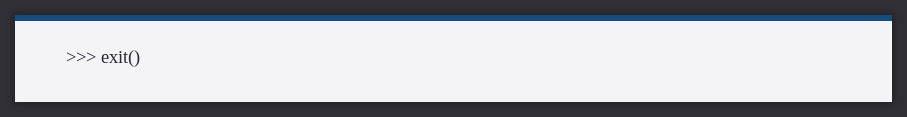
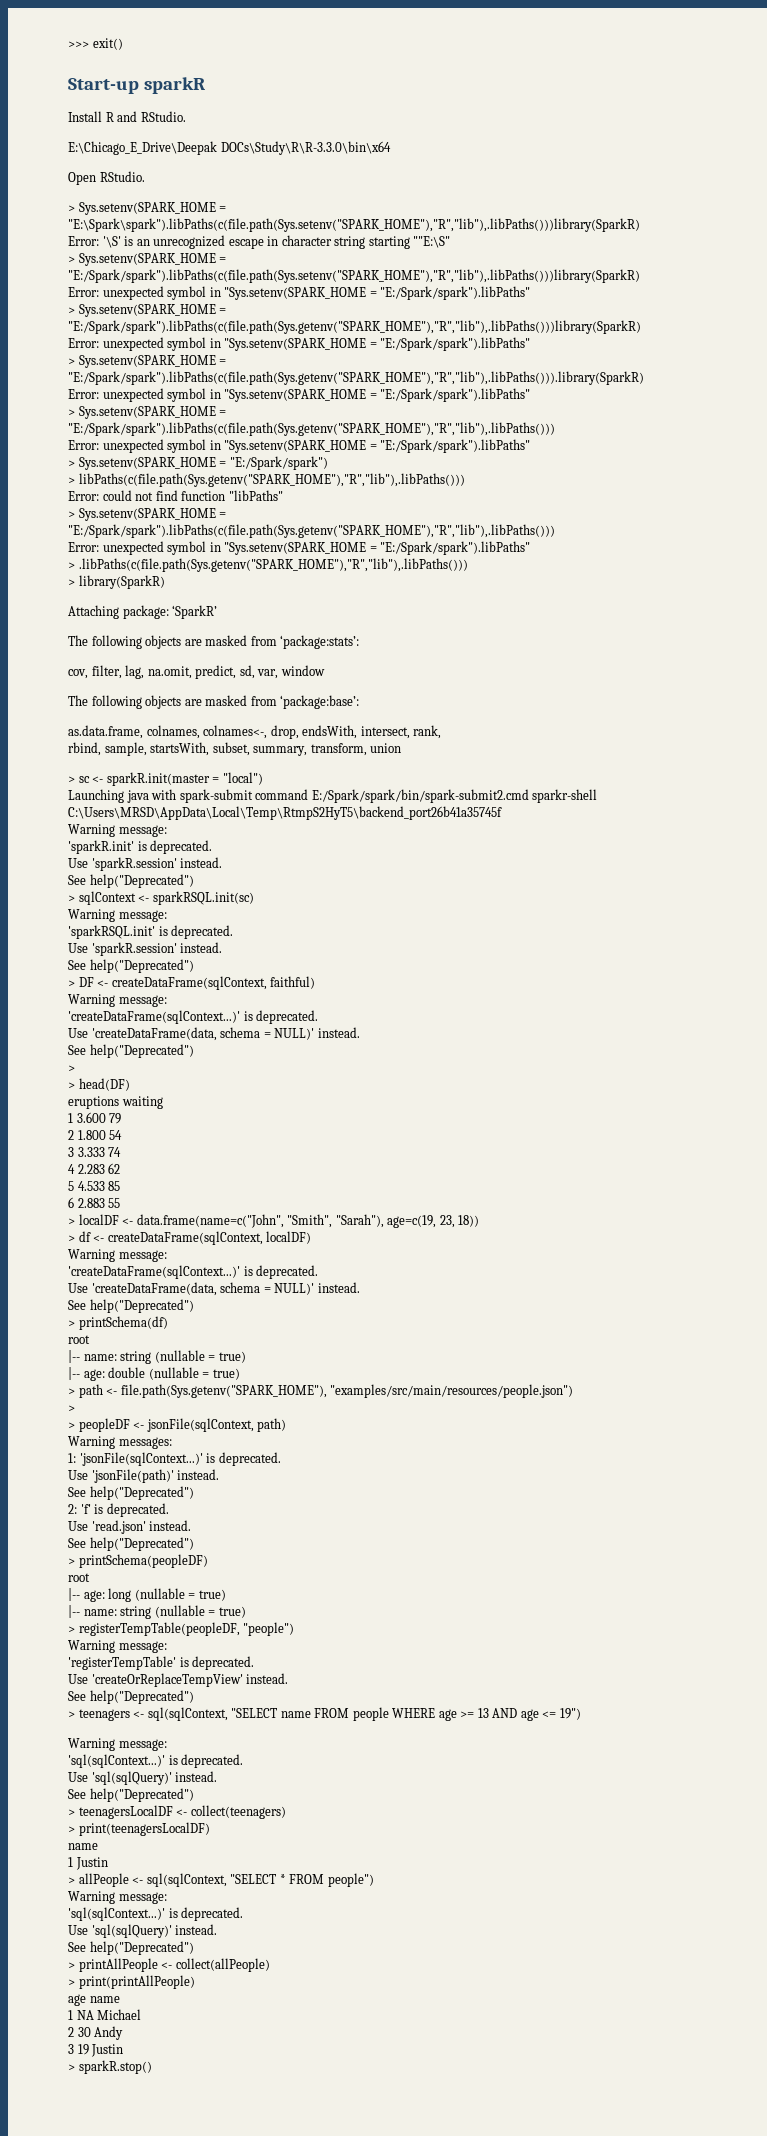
(140, 58) none -> [68,77,205,94] [68,111,186,122] [68,141,391,155] [68,171,145,185] [68,202,227,215] [68,218,640,232] [68,235,451,249] [68,253,227,266] [68,269,640,283] [68,286,531,300] [68,304,227,317] [68,320,641,334] [68,337,531,351] [68,355,227,368] [68,371,644,385] [68,388,531,402] [68,406,227,419] [68,422,555,436] [68,439,531,453] [68,456,328,470] [68,473,465,487] [68,490,283,501] [68,508,227,521] [68,524,555,538] [68,541,531,555] [68,558,468,572] [68,575,165,589] [68,605,218,619] [68,635,360,649] [68,665,325,679] [68,695,360,709] [68,725,442,739] [68,742,402,756] [68,772,263,786] [68,789,598,803] [68,806,502,820] [68,824,167,837] [68,840,213,854] [68,857,223,871] [68,874,194,888] [68,891,254,905] [68,909,167,922] [68,925,234,939] [68,942,223,956] [68,959,194,973] [68,976,316,990] [68,994,167,1007] [68,1010,319,1024] [68,1027,360,1041] [68,1044,194,1058] [68,1065,75,1072] [68,1078,130,1091] [68,1096,163,1109] [68,1112,122,1124] [68,1130,123,1140] [68,1147,122,1157] [68,1163,121,1174] [68,1181,121,1191] [68,1197,121,1208] [68,1214,480,1228] [68,1231,312,1245] [68,1249,167,1262] [68,1265,319,1279] [68,1282,360,1296] [68,1299,194,1313] [68,1316,168,1330] [68,1335,90,1344] [68,1350,246,1364] [68,1367,240,1381] [68,1384,574,1398] [68,1405,75,1412] [68,1418,287,1432] [68,1436,172,1449] [68,1452,281,1466] [68,1469,220,1483] [68,1486,194,1500] [68,1503,169,1517] [68,1520,192,1534] [68,1537,194,1551] [68,1554,208,1568] [68,1573,90,1582] [68,1588,226,1602] [68,1605,246,1619] [68,1622,295,1636] [68,1640,167,1653] [68,1656,255,1670] [68,1673,289,1687] [68,1690,194,1704] [68,1707,581,1721] [68,1738,167,1751] [68,1754,244,1768] [68,1771,218,1785] [68,1788,194,1802] [68,1805,286,1819] [68,1822,210,1836] [68,1843,98,1850] [68,1857,108,1870] [68,1873,374,1887] [68,1891,167,1904] [68,1907,244,1921] [68,1924,218,1938] [68,1941,194,1955] [68,1958,270,1972] [68,1975,195,1989] [68,1994,120,2006] [68,2009,142,2020] [68,2026,124,2040] [68,2044,124,2057] [68,2060,152,2074] // Start-up sparkR // Install R and RStudio. // E:\Chicago_E_Drive\Deepak DOCs\Study\R\R-3.3.0\bin\x64 // Open RStudio. // > Sys.setenv(SPARK_HOME = "E:\Spark\spark").libPaths(c(file.path(Sys.setenv("SPARK_HOME"),"R","lib"),.libPaths()))library(SparkR) // Error: '\S' is an unrecognized escape in character string starting ""E:\S" // > Sys.setenv(SPARK_HOME = "E:/Spark/spark").libPaths(c(file.path(Sys.setenv("SPARK_HOME"),"R","lib"),.libPaths()))library(SparkR) // Error: unexpected symbol in "Sys.setenv(SPARK_HOME = "E:/Spark/spark").libPaths" // > Sys.setenv(SPARK_HOME = "E:/Spark/spark").libPaths(c(file.path(Sys.getenv("SPARK_HOME"),"R","lib"),.libPaths()))library(SparkR) // Error: unexpected symbol in "Sys.setenv(SPARK_HOME = "E:/Spark/spark").libPaths" // > Sys.setenv(SPARK_HOME = "E:/Spark/spark").libPaths(c(file.path(Sys.getenv("SPARK_HOME"),"R","lib"),.libPaths())).library(SparkR) // Error: unexpected symbol in "Sys.setenv(SPARK_HOME = "E:/Spark/spark").libPaths" // > Sys.setenv(SPARK_HOME = "E:/Spark/spark").libPaths(c(file.path(Sys.getenv("SPARK_HOME"),"R","lib"),.libPaths())) // Error: unexpected symbol in "Sys.setenv(SPARK_HOME = "E:/Spark/spark").libPaths" // > Sys.setenv(SPARK_HOME = "E:/Spark/spark") // > libPaths(c(file.path(Sys.getenv("SPARK_HOME"),"R","lib"),.libPaths())) // Error: could not find function "libPaths" // > Sys.setenv(SPARK_HOME = "E:/Spark/spark").libPaths(c(file.path(Sys.getenv("SPARK_HOME"),"R","lib"),.libPaths())) // Error: unexpected symbol in "Sys.setenv(SPARK_HOME = "E:/Spark/spark").libPaths" // > .libPaths(c(file.path(Sys.getenv("SPARK_HOME"),"R","lib"),.libPaths())) // > library(SparkR) // Attaching package: ‘SparkR’ // The following objects are masked from ‘package:stats’: // cov, filter, lag, na.omit, predict, sd, var, window // The following objects are masked from ‘package:base’: // as.data.frame, colnames, colnames<-, drop, endsWith, intersect, rank, // rbind, sample, startsWith, subset, summary, transform, union // > sc <- sparkR.init(master = "local") // Launching java with spark-submit command E:/Spark/spark/bin/spark-submit2.cmd sparkr-shell C:\Users\MRSD\AppData\Local\Temp\RtmpS2HyT5\backend_port26b41a35745f // Warning message: // 'sparkR.init' is deprecated. // Use 'sparkR.session' instead. // See help("Deprecated") // > sqlContext <- sparkRSQL.init(sc) // Warning message: // 'sparkRSQL.init' is deprecated. // Use 'sparkR.session' instead. // See help("Deprecated") // > DF <- createDataFrame(sqlContext, faithful) // Warning message: // 'createDataFrame(sqlContext...)' is deprecated. // Use 'createDataFrame(data, schema = NULL)' instead. // See help("Deprecated") // > // > head(DF) // eruptions waiting // 1 3.600 79 // 2 1.800 54 // 3 3.333 74 // 4 2.283 62 // 5 4.533 85 // 6 2.883 55 // > localDF <- data.frame(name=c("John", "Smith", "Sarah"), age=c(19, 23, 18)) // > df <- createDataFrame(sqlContext, localDF) // Warning message: // 'createDataFrame(sqlContext...)' is deprecated. // Use 'createDataFrame(data, schema = NULL)' instead. // See help("Deprecated") // > printSchema(df) // root // |-- name: string (nullable = true) // |-- age: double (nullable = true) // > path <- file.path(Sys.getenv("SPARK_HOME"), "examples/src/main/resources/people.json") // > // > peopleDF <- jsonFile(sqlContext, path) // Warning messages: // 1: 'jsonFile(sqlContext...)' is deprecated. // Use 'jsonFile(path)' instead. // See help("Deprecated") // 2: 'f' is deprecated. // Use 'read.json' instead. // See help("Deprecated") // > printSchema(peopleDF) // root // |-- age: long (nullable = true) // |-- name: string (nullable = true) // > registerTempTable(peopleDF, "people") // Warning message: // 'registerTempTable' is deprecated. // Use 'createOrReplaceTempView' instead. // See help("Deprecated") // > teenagers <- sql(sqlContext, "SELECT name FROM people WHERE age >= 13 AND age <= 19") // Warning message: // 'sql(sqlContext...)' is deprecated. // Use 'sql(sqlQuery)' instead. // See help("Deprecated") // > teenagersLocalDF <- collect(teenagers) // > print(teenagersLocalDF) // name // 1 Justin // > allPeople <- sql(sqlContext, "SELECT * FROM people") // Warning message: // 'sql(sqlContext...)' is deprecated. // Use 'sql(sqlQuery)' instead. // See help("Deprecated") // > printAllPeople <- collect(allPeople) // > print(printAllPeople) // age name // 1 NA Michael // 2 30 Andy // 3 19 Justin // > sparkR.stop()

